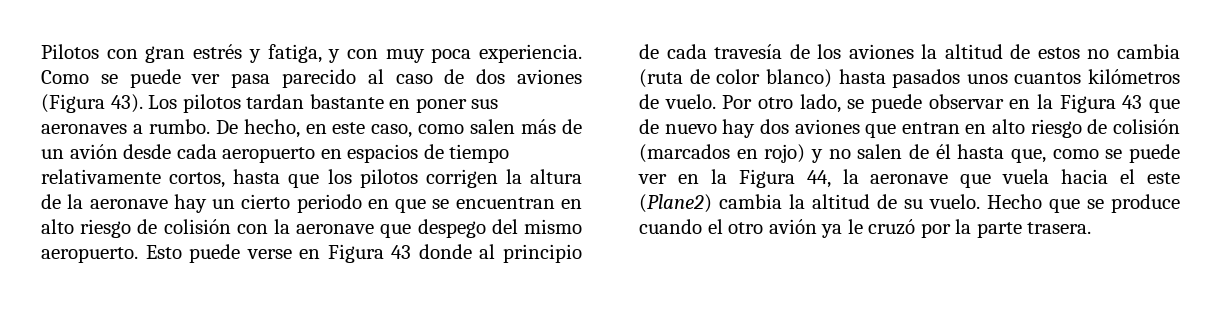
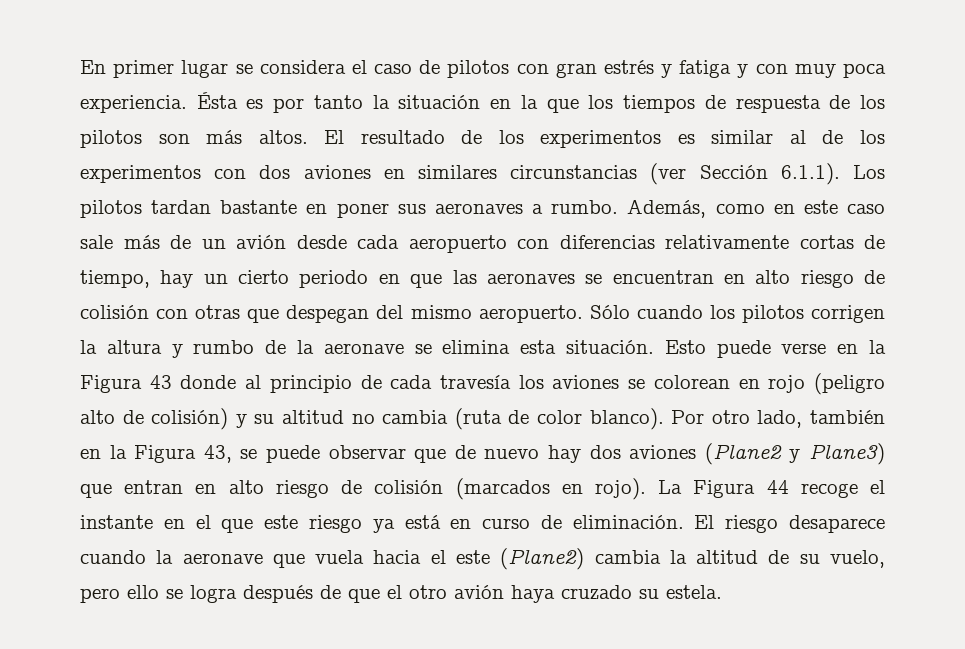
[41,44,99,59] Pilotos -> [80,60,510,78] En primer lugar se considera el caso de pilotos
[267,44,322,63] fatiga, -> [679,60,732,78] fatiga
[41,69,583,88] [41,94,143,113] Como se puede ver pasa parecido al caso de dos aviones (Figura 43). -> [196,92,886,113] [80,130,886,148] [80,163,840,185] Ésta es por tanto la situación en la que los tiempos de respuesta de los pilotos son más altos. El resultado de los experimentos es similar al de los experimentos con dos aviones en similares circunstancias (ver Sección 6.1.1).
[215,119,516,138] De hecho, en este caso, como salen -> [627,199,886,218] [80,235,113,249] Además, como en este caso sale
[320,144,510,163] [41,169,582,188] [41,194,168,209] en espacios de tiempo relativamente cortos, hasta que los pilotos corrigen la altura de la aeronave -> [517,235,885,249] [80,270,150,288] con diferencias relativamente cortas de tiempo,
(427, 206) none -> [452,270,575,284] las aeronaves
[274,219,582,238] [41,247,138,263] la aeronave que despego del mismo aeropuerto. -> [195,305,886,323] [80,340,654,358] otras que despegan del mismo aeropuerto. Sólo cuando los pilotos corrigen la altura y rumbo de la aeronave se elimina esta situación.
(321, 254) none -> [868,340,886,354] la
[789,44,810,59] de -> (512, 382) none
[921,44,1080,59] la altitud de estos -> [628,373,885,395] [80,408,344,430] se colorean en rojo (peligro alto de colisión) y su altitud
[765,69,1180,88] [639,94,1143,113] blanco) hasta pasados unos cuantos kilómetros de vuelo. Por otro lado, se puede observar en la Figura 43 -> [589,408,886,430] [80,445,406,463] blanco). Por otro lado, también en la Figura 43, se puede observar
(860, 126) none -> [704,443,886,465] (Plane2 y Plane3)
[764,144,1180,163] [638,169,831,188] rojo) y no salen de él hasta que, como se puede ver en la Figura 44, -> [594,478,885,500] [80,515,886,533] [80,550,146,564] rojo). La Figura 44 recoge el instante en el que este riesgo ya está en curso de eliminación. El riesgo desaparece cuando
[929,194,1180,213] [639,219,1092,238] vuelo. Hecho que se produce cuando el otro avión ya le cruzó por la parte trasera. -> [830,550,886,568] [80,585,722,603] vuelo, pero ello se logra después de que el otro avión haya cruzado su estela.

